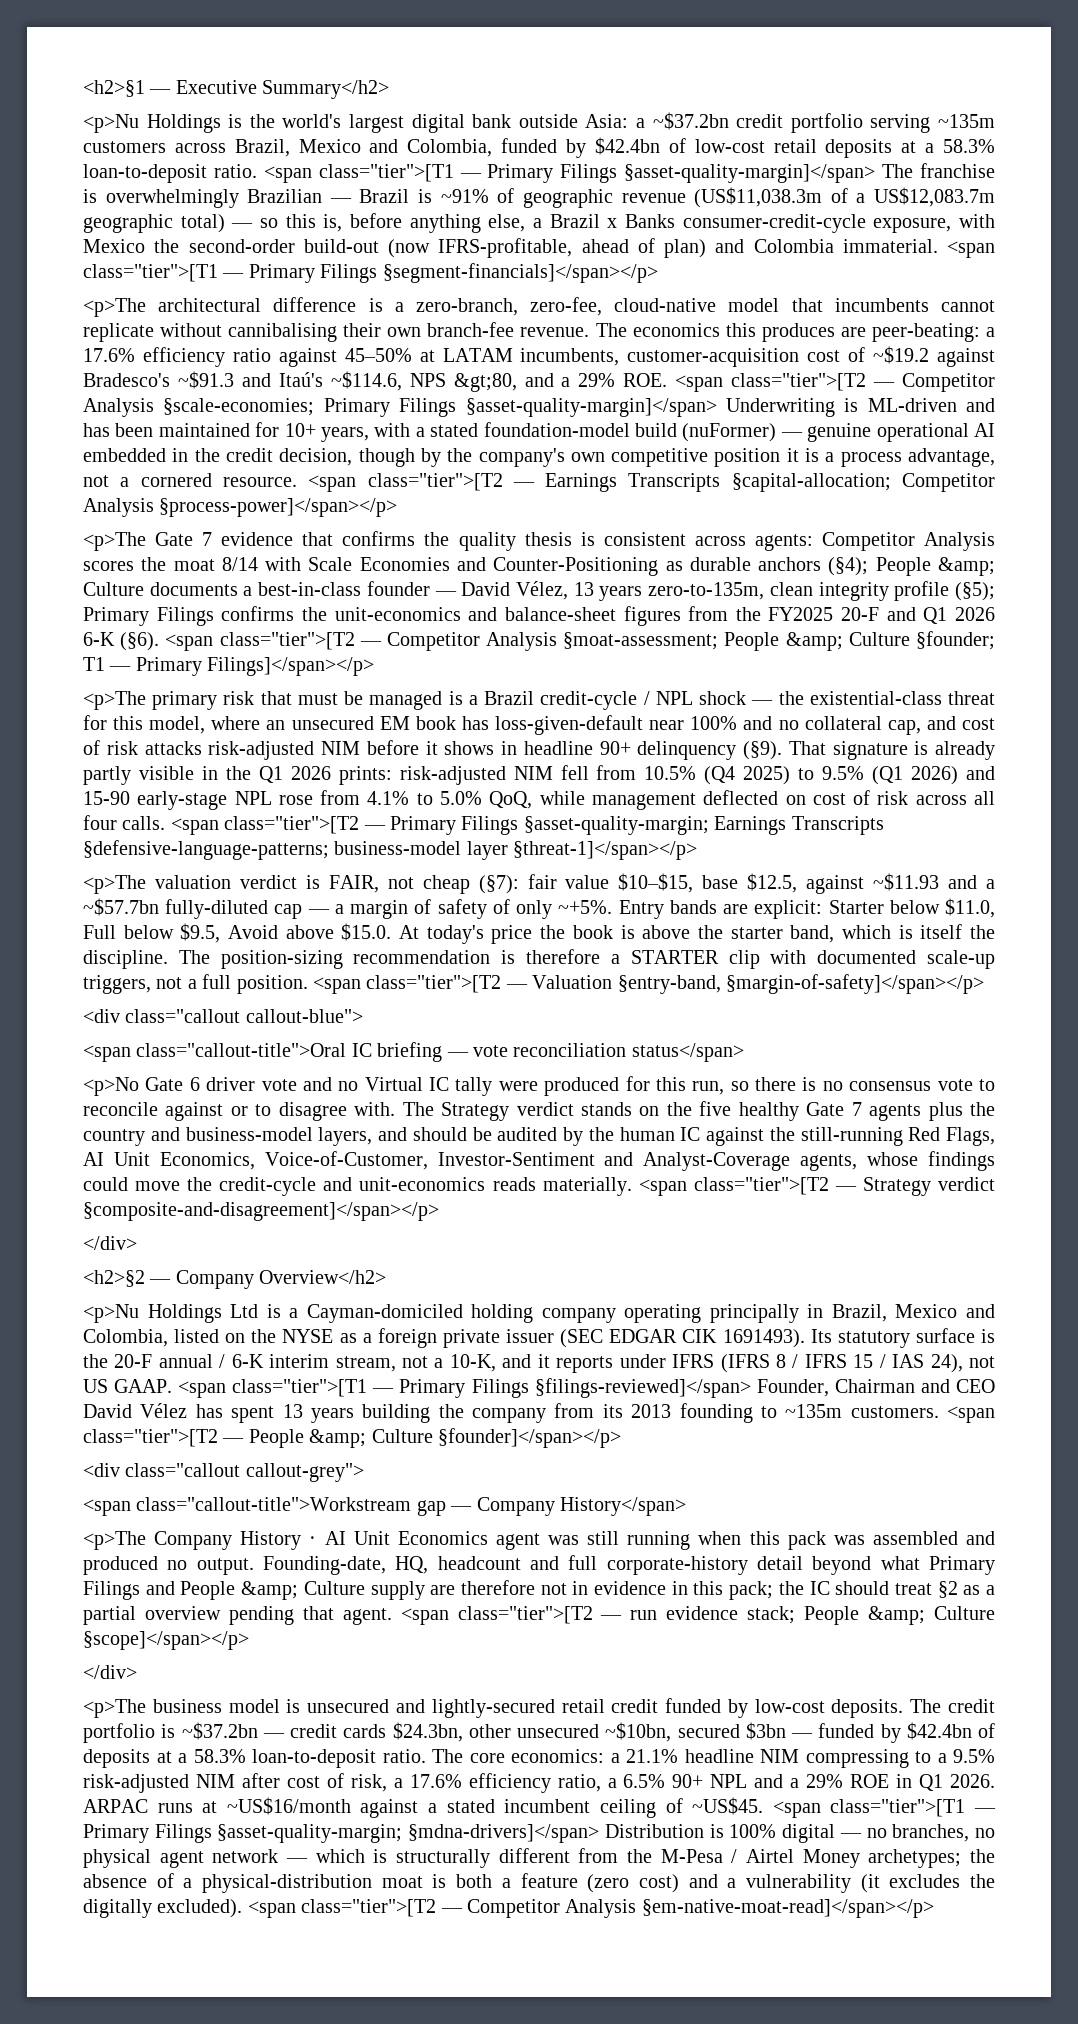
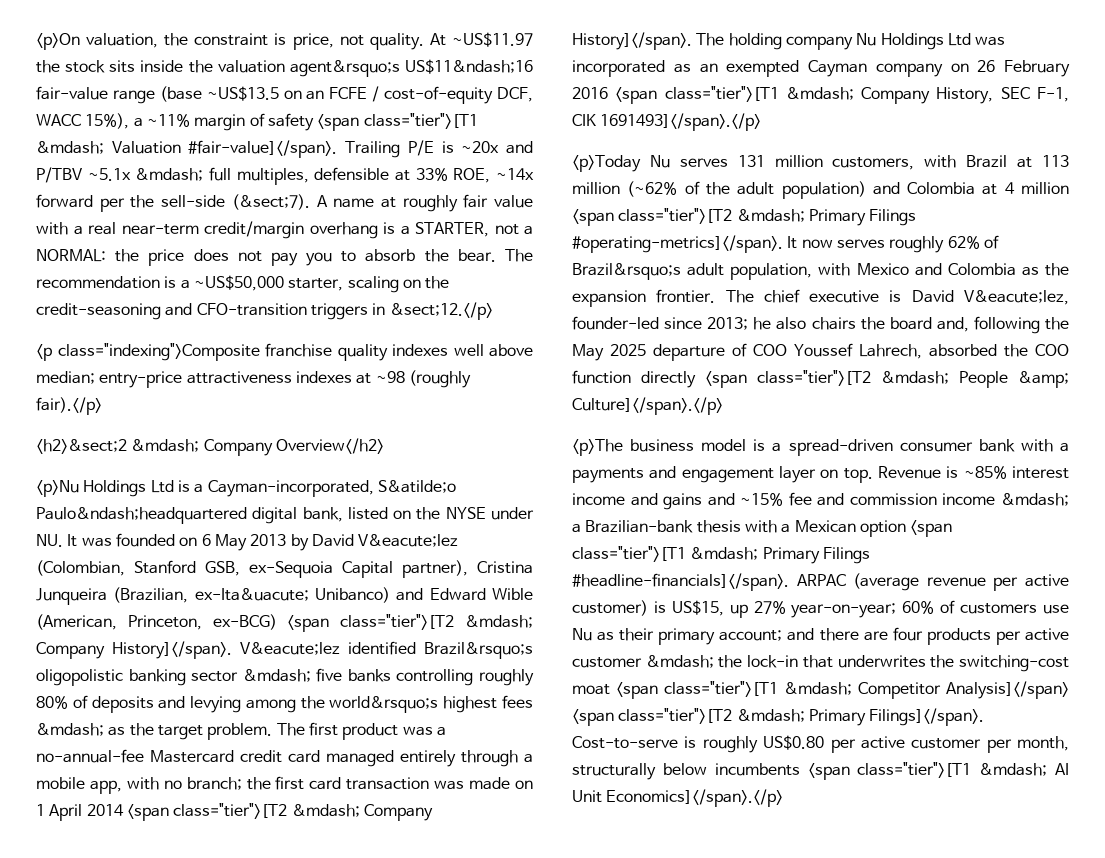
[83,80,390,99] [83,112,996,133] [83,137,996,158] [83,163,996,183] [83,187,996,208] [83,213,995,233] [83,238,995,258] [83,263,658,283] [83,297,995,317] [83,322,996,342] [83,346,995,367] [83,371,996,392] [83,398,995,417] [83,422,995,442] [83,448,995,467] [83,473,995,492] [83,498,398,517] [83,531,995,551] [83,557,996,576] [83,581,995,601] [83,606,995,626] [83,631,995,651] [83,657,375,676] [83,691,996,710] [83,715,996,735] [83,740,995,760] [83,765,996,785] [83,790,995,810] [83,815,884,835] [83,840,698,860] [83,873,995,894] [83,898,996,919] [83,923,996,944] [83,949,996,969] [83,974,984,994] [83,1009,363,1023] [83,1042,744,1062] [83,1076,996,1096] [83,1101,996,1121] [83,1127,995,1146] [83,1151,996,1171] [83,1177,996,1196] [83,1202,439,1221] [83,1236,137,1250] [83,1270,172,1287] <h2>§1 — Executive Summary</h2> // <p>Nu Holdings is the world's largest digital bank outside Asia: a ~$37.2bn credit portfolio serving ~135m customers across Brazil, Mexico and Colombia, funded by $42.4bn of low-cost retail deposits at a 58.3% loan-to-deposit ratio. <span class="tier">[T1 — Primary Filings §asset-quality-margin]</span> The franchise is overwhelmingly Brazilian — Brazil is ~91% of geographic revenue (US$11,038.3m of a US$12,083.7m geographic total) — so this is, before anything else, a Brazil x Banks consumer-credit-cycle exposure, with Mexico the second-order build-out (now IFRS-profitable, ahead of plan) and Colombia immaterial. <span class="tier">[T1 — Primary Filings §segment-financials]</span></p> // <p>The architectural difference is a zero-branch, zero-fee, cloud-native model that incumbents cannot replicate without cannibalising their own branch-fee revenue. The economics this produces are peer-beating: a 17.6% efficiency ratio against 45–50% at LATAM incumbents, customer-acquisition cost of ~$19.2 against Bradesco's ~$91.3 and Itaú's ~$114.6, NPS &gt;80, and a 29% ROE. <span class="tier">[T2 — Competitor Analysis §scale-economies; Primary Filings §asset-quality-margin]</span> Underwriting is ML-driven and has been maintained for 10+ years, with a stated foundation-model build (nuFormer) — genuine operational AI embedded in the credit decision, though by the company's own competitive position it is a process advantage, not a cornered resource. <span class="tier">[T2 — Earnings Transcripts §capital-allocation; Competitor Analysis §process-power]</span></p> // <p>The Gate 7 evidence that confirms the quality thesis is consistent across agents: Competitor Analysis scores the moat 8/14 with Scale Economies and Counter-Positioning as durable anchors (§4); People &amp; Culture documents a best-in-class founder — David Vélez, 13 years zero-to-135m, clean integrity profile (§5); Primary Filings confirms the unit-economics and balance-sheet figures from the FY2025 20-F and Q1 2026 6-K (§6). <span class="tier">[T2 — Competitor Analysis §moat-assessment; People &amp; Culture §founder; T1 — Primary Filings]</span></p> // <p>The primary risk that must be managed is a Brazil credit-cycle / NPL shock — the existential-class threat for this model, where an unsecured EM book has loss-given-default near 100% and no collateral cap, and cost of risk attacks risk-adjusted NIM before it shows in headline 90+ delinquency (§9). That signature is already partly visible in the Q1 2026 prints: risk-adjusted NIM fell from 10.5% (Q4 2025) to 9.5% (Q1 2026) and 15-90 early-stage NPL rose from 4.1% to 5.0% QoQ, while management deflected on cost of risk across all four calls. <span class="tier">[T2 — Primary Filings §asset-quality-margin; Earnings Transcripts §defensive-language-patterns; business-model layer §threat-1]</span></p> // <p>The valuation verdict is FAIR, not cheap (§7): fair value $10–$15, base $12.5, against ~$11.93 and a ~$57.7bn fully-diluted cap — a margin of safety of only ~+5%. Entry bands are explicit: Starter below $11.0, Full below $9.5, Avoid above $15.0. At today's price the book is above the starter band, which is itself the discipline. The position-sizing recommendation is therefore a STARTER clip with documented scale-up triggers, not a full position. <span class="tier">[T2 — Valuation §entry-band, §margin-of-safety]</span></p> // <div class="callout callout-blue"> // <span class="callout-title">Oral IC briefing — vote reconciliation status</span> // <p>No Gate 6 driver vote and no Virtual IC tally were produced for this run, so there is no consensus vote to reconcile against or to disagree with. The Strategy verdict stands on the five healthy Gate 7 agents plus the country and business-model layers, and should be audited by the human IC against the still-running Red Flags, AI Unit Economics, Voice-of-Customer, Investor-Sentiment and Analyst-Coverage agents, whose findings could move the credit-cycle and unit-economics reads materially. <span class="tier">[T2 — Strategy verdict §composite-and-disagreement]</span></p> // </div> // <h2>§2 — -> [36,32,533,50] [36,59,533,77] [36,86,534,104] [36,113,478,131] [36,140,533,158] [36,167,534,185] [36,194,533,212] [36,221,533,239] [36,249,533,266] [36,275,450,293] [36,302,493,320] [36,343,533,361] [36,370,471,388] [36,397,102,415] [36,439,200,454] <p>On valuation, the constraint is price, not quality. At ~US$11.97 the stock sits inside the valuation agent&rsquo;s US$11&ndash;16 fair-value range (base ~US$13.5 on an FCFE / cost-of-equity DCF, WACC 15%), a ~11% margin of safety <span class="tier">[T1 &mdash; Valuation #fair-value]</span>. Trailing P/E is ~20x and P/TBV ~5.1x &mdash; full multiples, defensible at 33% ROE, ~14x forward per the sell-side (&sect;7). A name at roughly fair value with a real near-term credit/margin overhang is a STARTER, not a NORMAL: the price does not pay you to absorb the bear. The recommendation is a ~US$50,000 starter, scaling on the credit-seasoning and CFO-transition triggers in &sect;12.</p> // <p class="indexing">Composite franchise quality indexes well above median; entry-price attractiveness indexes at ~98 (roughly fair).</p> // <h2>&sect;2 &mdash;
[306,1304,996,1323] [83,1328,996,1348] [83,1354,995,1373] [83,1378,996,1398] [83,1403,995,1423] [83,1428,621,1448] [83,1463,364,1482] [83,1497,686,1516] [83,1531,995,1550] [83,1555,996,1575] [83,1580,996,1600] [83,1606,995,1625] [83,1631,249,1650] [83,1665,137,1679] [83,1698,996,1718] [83,1722,995,1743] [83,1749,995,1768] [83,1773,996,1793] [83,1797,997,1818] [83,1824,996,1843] [83,1848,995,1868] [83,1873,995,1893] [83,1899,934,1918] Cayman-domiciled holding company operating principally in Brazil, Mexico and Colombia, listed on the NYSE as a foreign private issuer (SEC EDGAR CIK 1691493). Its statutory surface is the 20-F annual / 6-K interim stream, not a 10-K, and it reports under IFRS (IFRS 8 / IFRS 15 / IAS 24), not US GAAP. <span class="tier">[T1 — Primary Filings §filings-reviewed]</span> Founder, Chairman and CEO David Vélez has spent 13 years building the company from its 2013 founding to ~135m customers. <span class="tier">[T2 — People &amp; Culture §founder]</span></p> // <div class="callout callout-grey"> // <span class="callout-title">Workstream gap — Company History</span> // <p>The Company History · AI Unit Economics agent was still running when this pack was assembled and produced no output. Founding-date, HQ, headcount and full corporate-history detail beyond what Primary Filings and People &amp; Culture supply are therefore not in evidence in this pack; the IC should treat §2 as a partial overview pending that agent. <span class="tier">[T2 — run evidence stack; People &amp; Culture §scope]</span></p> // </div> // <p>The business model is unsecured and lightly-secured retail credit funded by low-cost deposits. The credit portfolio is ~$37.2bn — credit cards $24.3bn, other unsecured ~$10bn, secured $3bn — funded by $42.4bn of deposits at a 58.3% loan-to-deposit ratio. The core economics: a 21.1% headline NIM compressing to a 9.5% risk-adjusted NIM after cost of risk, a 17.6% efficiency ratio, a 6.5% 90+ NPL and a 29% ROE in Q1 2026. ARPAC runs at ~US$16/month against a stated incumbent ceiling of ~US$45. <span class="tier">[T1 — Primary Filings §asset-quality-margin; §mdna-drivers]</span> Distribution is 100% digital — no branches, no physical agent network — which is structurally different from the M-Pesa / Airtel Money archetypes; the absence of a physical-distribution moat is both a feature (zero cost) and a vulnerability (it excludes the digitally excluded). <span class="tier">[T2 — Competitor Analysis §em-native-moat-read]</span></p> -> [207,480,456,497] [36,507,534,524] [36,533,459,551] [36,560,533,578] [36,587,533,605] [36,614,533,632] [36,641,533,659] [36,668,534,686] [36,695,533,713] [36,722,446,740] [36,749,533,767] [36,776,534,794] [36,803,433,821] [572,32,1006,50] [572,60,1070,77] [572,86,1069,104] [572,113,762,131] [572,155,1069,172] [572,181,1069,199] [572,208,917,226] [572,235,999,253] [572,263,1069,280] [572,289,1069,307] [572,316,1069,334] [572,343,1069,361] [572,370,1069,388] [572,397,723,415] [572,439,1069,456] [572,466,1069,483] [572,492,1069,510] [572,520,953,537] [572,546,870,564] [572,573,1069,591] [572,600,1069,618] [572,627,1069,645] [572,655,1069,672] [572,681,1069,699] [572,708,985,726] [572,735,1069,753] [572,762,1069,780] [572,789,784,807] Cayman-incorporated, S&atilde;o Paulo&ndash;headquartered digital bank, listed on the NYSE under NU. It was founded on 6 May 2013 by David V&eacute;lez (Colombian, Stanford GSB, ex-Sequoia Capital partner), Cristina Junqueira (Brazilian, ex-Ita&uacute; Unibanco) and Edward Wible (American, Princeton, ex-BCG) <span class="tier">[T2 &mdash; Company History]</span>. V&eacute;lez identified Brazil&rsquo;s oligopolistic banking sector &mdash; five banks controlling roughly 80% of deposits and levying among the world&rsquo;s highest fees &mdash; as the target problem. The first product was a no-annual-fee Mastercard credit card managed entirely through a mobile app, with no branch; the first card transaction was made on 1 April 2014 <span class="tier">[T2 &mdash; Company History]</span>. The holding company Nu Holdings Ltd was incorporated as an exempted Cayman company on 26 February 2016 <span class="tier">[T1 &mdash; Company History, SEC F-1, CIK 1691493]</span>.</p> // <p>Today Nu serves 131 million customers, with Brazil at 113 million (~62% of the adult population) and Colombia at 4 million <span class="tier">[T2 &mdash; Primary Filings #operating-metrics]</span>. It now serves roughly 62% of Brazil&rsquo;s adult population, with Mexico and Colombia as the expansion frontier. The chief executive is David V&eacute;lez, founder-led since 2013; he also chairs the board and, following the May 2025 departure of COO Youssef Lahrech, absorbed the COO function directly <span class="tier">[T2 &mdash; People &amp; Culture]</span>.</p> // <p>The business model is a spread-driven consumer bank with a payments and engagement layer on top. Revenue is ~85% interest income and gains and ~15% fee and commission income &mdash; a Brazilian-bank thesis with a Mexican option <span class="tier">[T1 &mdash; Primary Filings #headline-financials]</span>. ARPAC (average revenue per active customer) is US$15, up 27% year-on-year; 60% of customers use Nu as their primary account; and there are four products per active customer &mdash; the lock-in that underwrites the switching-cost moat <span class="tier">[T1 &mdash; Competitor Analysis]</span> <span class="tier">[T2 &mdash; Primary Filings]</span>. Cost-to-serve is roughly US$0.80 per active customer per month, structurally below incumbents <span class="tier">[T1 &mdash; AI Unit Economics]</span>.</p>

